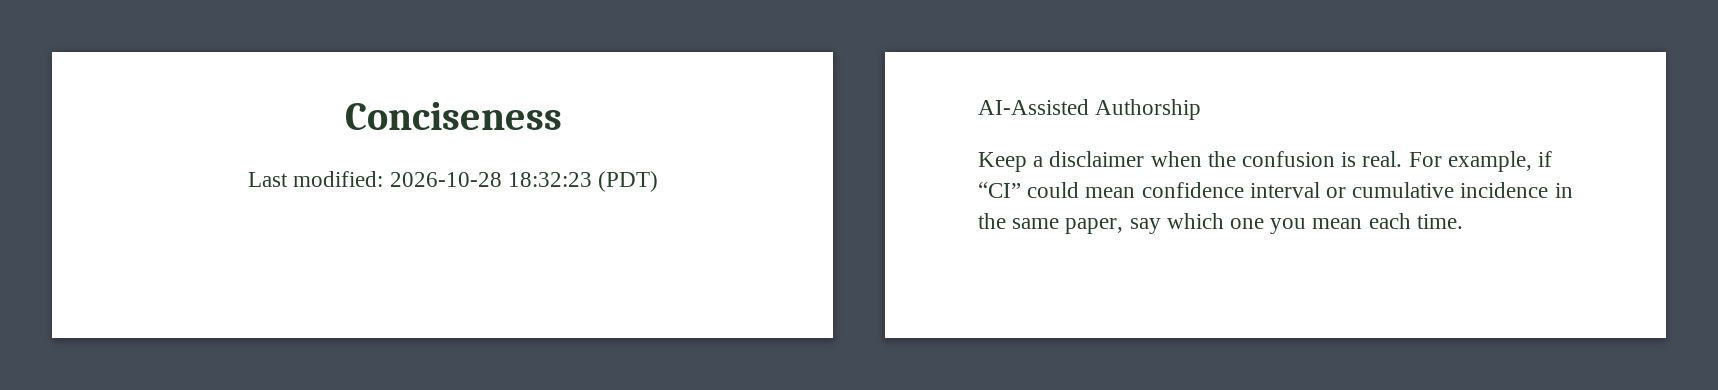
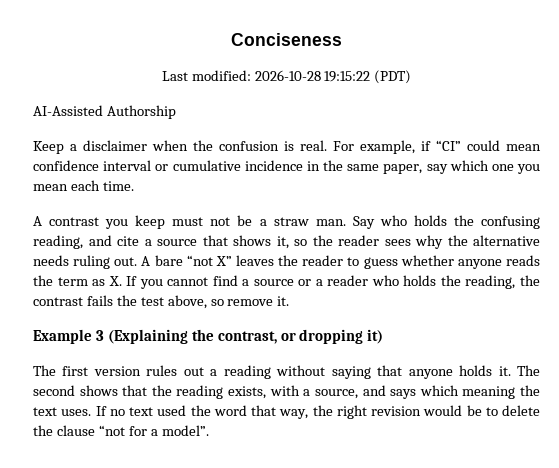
[507,172,592,187] 18:32:23 -> [324,71,371,82] 19:15:22
(1463, 221) none -> [33,215,540,229] [33,235,540,249] [33,255,541,269] [33,275,540,289] [33,295,290,309] [33,329,384,344] [33,365,540,379] [33,385,541,399] [33,405,540,419] [33,425,209,436] // A contrast you keep must not be a straw man. Say who holds the confusing reading, and cite a source that shows it, so the reader sees why the alternative needs ruling out. A bare “not X” leaves the reader to guess whether anyone reads the term as X. If you cannot find a source or a reader who holds the reading, the contrast fails the test above, so remove it. // Example 3 (Explaining the contrast, or dropping it) // The first version rules out a reading without saying that anyone holds it. The second shows that the reading exists, with a source, and says which meaning the text uses. If no text used the word that way, the right revision would be to delete the clause “not for a model”.

